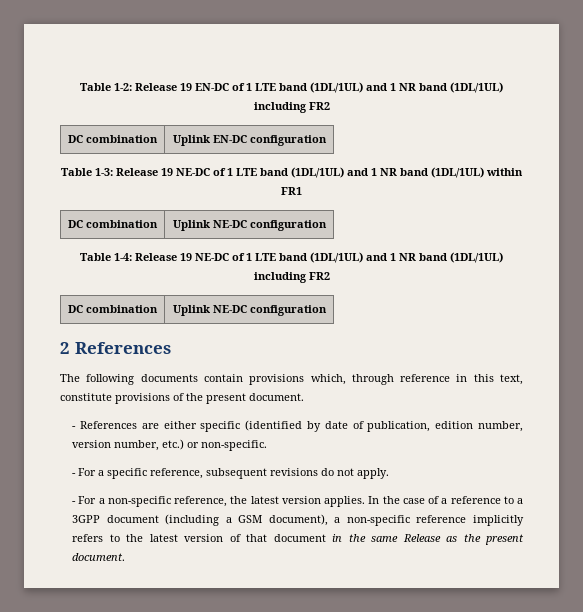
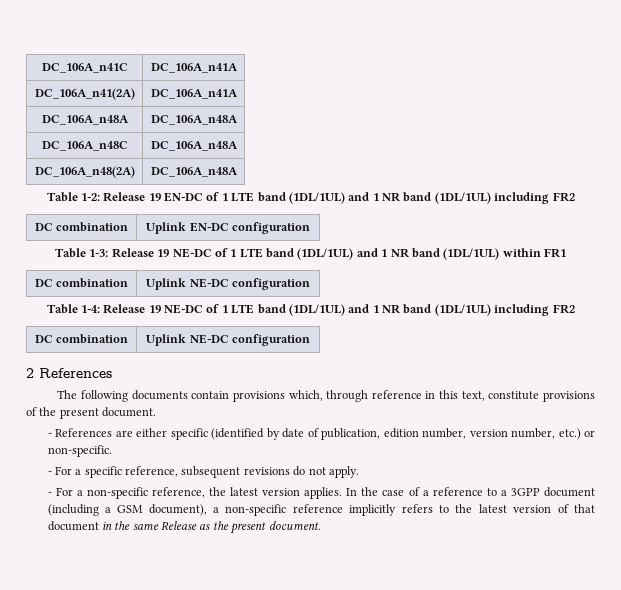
(80, 87) none -> [41,63,128,73] [150,63,238,73] [34,88,135,100] [150,89,238,99] [41,115,129,125] [150,115,238,125] [41,141,128,151] [150,141,238,151] [34,166,135,178] [150,167,238,177] DC_106A_n41C | DC_106A_n41A // DC_106A_n41(2A) | DC_106A_n41A // DC_106A_n48A | DC_106A_n48A // DC_106A_n48C | DC_106A_n48A // DC_106A_n48(2A) | DC_106A_n48A //

